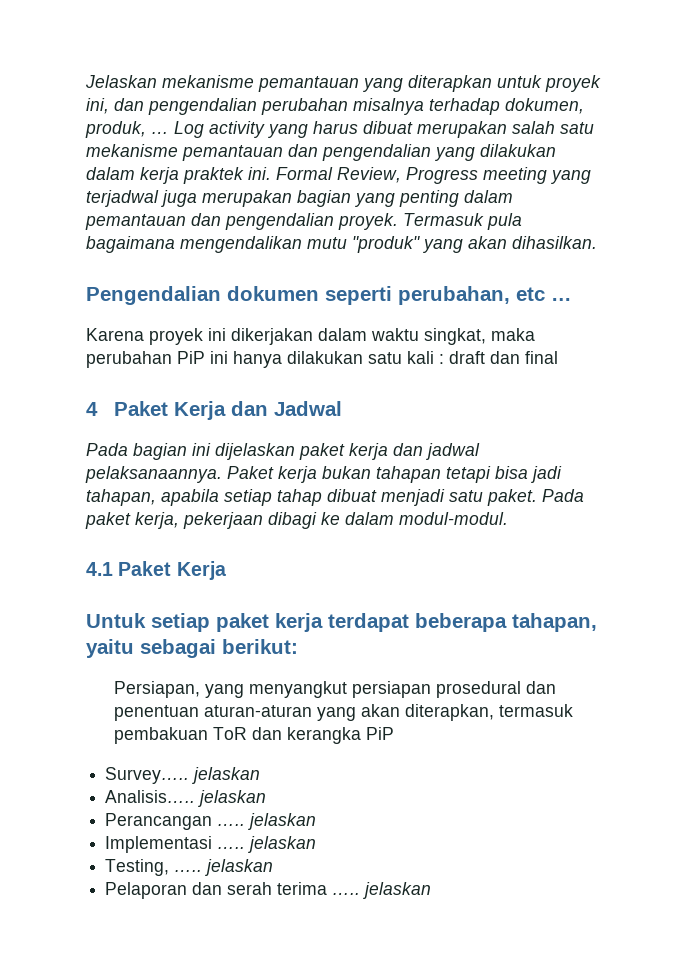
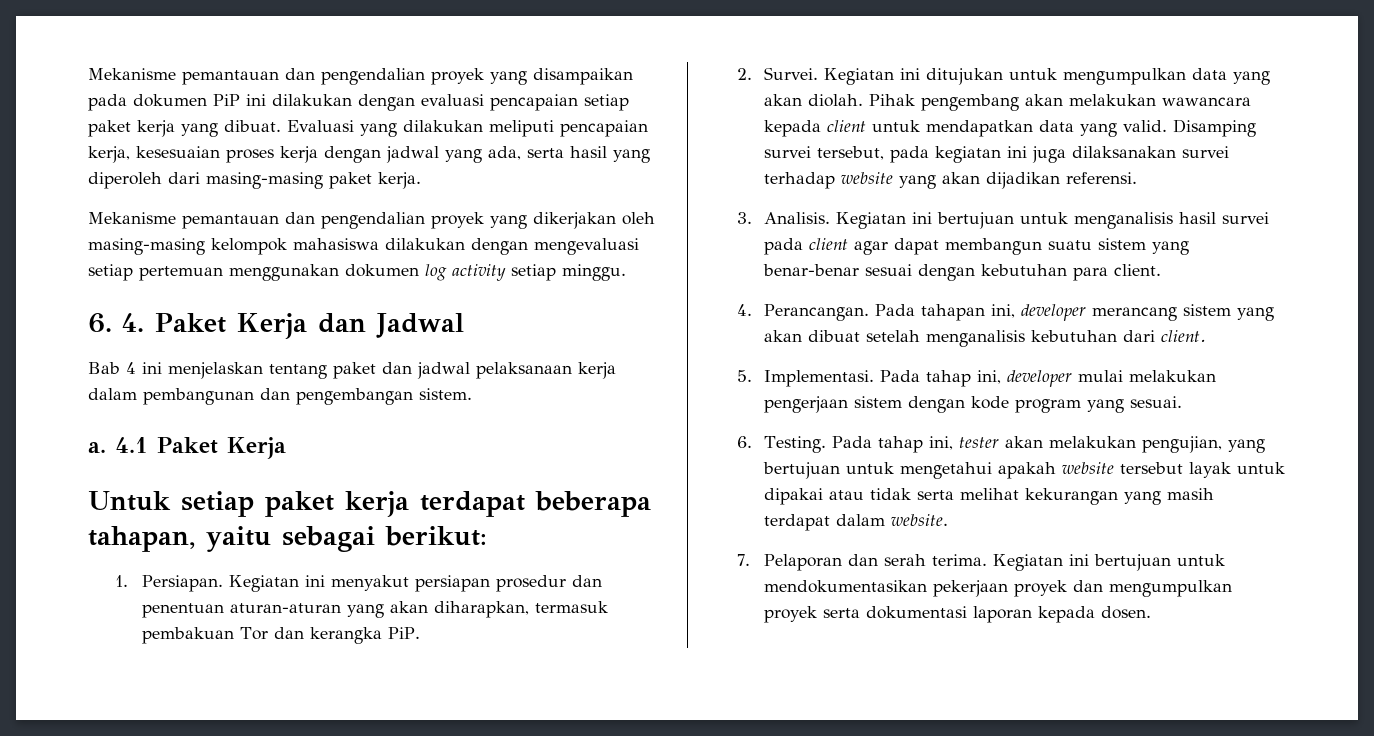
[85,75,601,92] [86,98,584,115] [85,121,594,138] [86,144,556,161] [86,167,591,184] [86,190,513,207] [85,213,522,230] [86,236,597,253] [86,286,572,305] [86,328,535,345] [86,351,558,368] [86,401,342,420] [86,443,480,460] [85,466,562,483] [86,489,584,506] [85,512,508,529] Jelaskan mekanisme pemantauan yang diterapkan untuk proyek ini, dan pengendalian perubahan misalnya terhadap dokumen, produk, … Log activity yang harus dibuat merupakan salah satu mekanisme pemantauan dan pengendalian yang dilakukan dalam kerja praktek ini. Formal Review, Progress meeting yang terjadwal juga merupakan bagian yang penting dalam pemantauan dan pengendalian proyek. Termasuk pula bagaimana mengendalikan mutu "produk" yang akan dihasilkan. // Pengendalian dokumen seperti perubahan, etc … // Karena proyek ini dikerjakan dalam waktu singkat, maka perubahan PiP ini hanya dilakukan satu kali : draft dan final // 4 Paket Kerja dan Jadwal // Pada bagian ini dijelaskan paket kerja dan jadwal pelaksanaannya. Paket kerja bukan tahapan tetapi bisa jadi tahapan, apabila setiap tahap dibuat menjadi satu paket. Pada paket kerja, pekerjaan dibagi ke dalam modul-modul. // -> [88,68,633,85] [88,94,629,111] [88,120,648,137] [88,146,650,163] [88,172,421,189] [88,212,655,229] [88,238,639,255] [88,264,626,281] [88,313,464,339] [88,362,616,379] [88,388,472,405] [88,442,106,453] Mekanisme pemantauan dan pengendalian proyek yang disampaikan pada dokumen PiP ini dilakukan dengan evaluasi pencapaian setiap paket kerja yang dibuat. Evaluasi yang dilakukan meliputi pencapaian kerja, kesesuaian proses kerja dengan jadwal yang ada, serta hasil yang diperoleh dari masing-masing paket kerja. // Mekanisme pemantauan dan pengendalian proyek yang dikerjakan oleh masing-masing kelompok mahasiswa dilakukan dengan mengevaluasi setiap pertemuan menggunakan dokumen log activity setiap minggu. // 6. 4. Paket Kerja dan Jadwal // Bab 4 ini menjelaskan tentang paket dan jadwal pelaksanaan kerja dalam pembangunan dan pengembangan sistem. // a.
[113,681,521,698] Persiapan, yang menyangkut persiapan prosedural -> [115,575,567,592] 1. Persiapan. Kegiatan ini menyakut persiapan prosedur
[404,704,494,721] diterapkan, -> [434,601,530,618] diharapkan,
[212,727,247,740] ToR -> [240,627,269,640] Tor
[365,727,394,740] [105,767,261,784] [105,790,267,807] [105,813,317,830] [105,836,317,853] [105,859,274,876] [105,882,432,899] PiP // Survey….. jelaskan // Analisis….. jelaskan // Perancangan ….. jelaskan // Implementasi ….. jelaskan // Testing, ….. jelaskan // Pelaporan dan serah terima ….. jelaskan -> [388,627,421,639] [737,67,1271,85] [764,94,1252,111] [764,119,1257,137] [764,146,1230,163] [764,172,1138,189] [737,212,1270,229] [764,238,1190,255] [763,264,1162,281] [737,304,1275,321] [764,330,1207,347] [737,370,1217,387] [764,396,1183,413] [737,436,1266,453] [763,462,1286,479] [764,488,1215,505] [764,514,949,531] [737,554,1226,571] [764,580,1233,597] [764,606,1152,623] PiP. // 2. Survei. Kegiatan ini ditujukan untuk mengumpulkan data yang akan diolah. Pihak pengembang akan melakukan wawancara kepada client untuk mendapatkan data yang valid. Disamping survei tersebut, pada kegiatan ini juga dilaksanakan survei terhadap website yang akan dijadikan referensi. // 3. Analisis. Kegiatan ini bertujuan untuk menganalisis hasil survei pada client agar dapat membangun suatu sistem yang benar-benar sesuai dengan kebutuhan para client. // 4. Perancangan. Pada tahapan ini, developer merancang sistem yang akan dibuat setelah menganalisis kebutuhan dari client. // 5. Implementasi. Pada tahap ini, developer mulai melakukan pengerjaan sistem dengan kode program yang sesuai. // 6. Testing. Pada tahap ini, tester akan melakukan pengujian, yang bertujuan untuk mengetahui apakah website tersebut layak untuk dipakai atau tidak serta melihat kekurangan yang masih terdapat dalam website. // 7. Pelaporan dan serah terima. Kegiatan ini bertujuan untuk mendokumentasikan pekerjaan proyek dan mengumpulkan proyek serta dokumentasi laporan kepada dosen.

